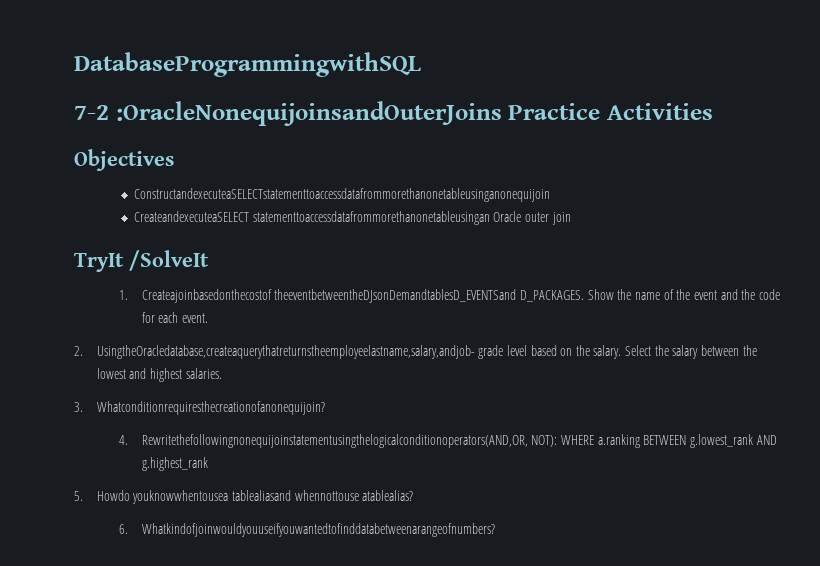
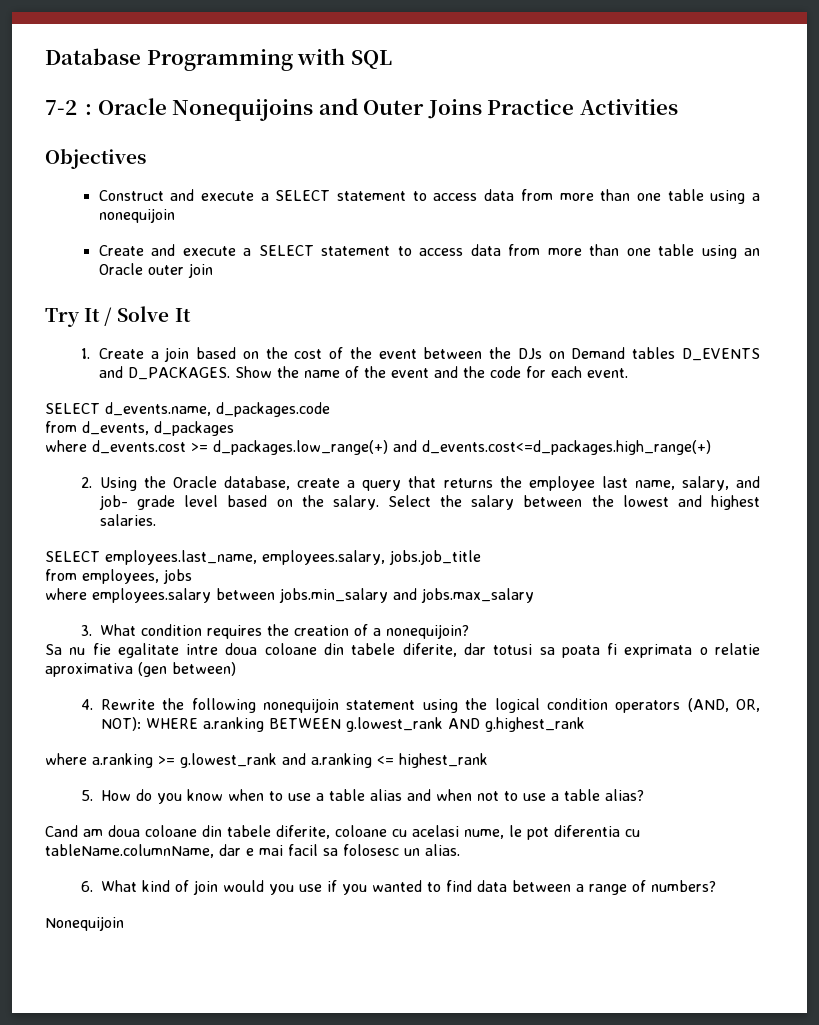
[74,52,421,77] [74,101,713,126] [74,149,174,171] [134,188,551,202] [134,211,571,225] [74,250,209,272] [119,289,517,303] DatabaseProgrammingwithSQL // 7-2 :OracleNonequijoinsandOuterJoins Practice Activities // Objectives // ConstructandexecuteaSELECTstatementtoaccessdatafrommorethanonetableusinganonequijoin // CreateandexecuteaSELECT statementtoaccessdatafrommorethanonetableusingan Oracle outer join // TryIt /SolveIt // 1. Createajoinbasedonthecostof theeventbetweentheDJsonDemandtablesD_EVENTSand -> [45,48,392,71] [45,98,678,121] [45,148,146,169] [98,189,761,204] [98,208,175,223] [98,244,760,259] [98,263,213,278] [45,306,191,327] [80,347,760,362] [98,366,123,378] Database Programming with SQL // 7-2 : Oracle Nonequijoins and Outer Joins Practice Activities // Objectives // Construct and execute a SELECT statement to access data from more than one table using a nonequijoin // Create and execute a SELECT statement to access data from more than one table using an Oracle outer join // Try It / Solve It // 1. Create a join based on the cost of the event between the DJs on Demand tables D_EVENTS and
[74,345,475,359] 2. UsingtheOracledatabase,createaquerythatreturnstheemployeelastname,salary,andjob- -> [45,402,330,417] [45,421,234,436] [45,440,711,455] [80,476,761,491] [98,495,128,510] SELECT d_events.name, d_packages.code // from d_events, d_packages // where d_events.cost >= d_packages.low_range(+) and d_events.cost<=d_packages.high_range(+) // 2. Using the Oracle database, create a query that returns the employee last name, salary, and job-
[74,401,325,415] [119,434,528,448] 3. Whatconditionrequiresthecreationofanonequijoin? // 4. Rewritethefollowingnonequijoinstatementusingthelogicalconditionoperators(AND,OR, -> [45,550,481,565] [45,569,192,584] [45,588,534,603] [80,624,469,639] [45,643,760,658] [45,662,236,677] [80,698,761,713] SELECT employees.last_name, employees.salary, jobs.job_title // from employees, jobs // where employees.salary between jobs.min_salary and jobs.max_salary // 3. What condition requires the creation of a nonequijoin? // Sa nu fie egalitate intre doua coloane din tabele diferite, dar totusi sa poata fi exprimata o relatie aproximativa (gen between) // 4. Rewrite the following nonequijoin statement using the logical condition operators (AND, OR,
[74,490,414,504] [119,523,495,537] 5. Howdo youknowwhentousea tablealiasand whennottouse atablealias? // 6. Whatkindofjoinwouldyouuseifyouwantedtofinddatabetweenarangeofnumbers? -> [45,753,488,768] [80,789,644,804] [45,825,640,840] [45,844,460,858] [80,880,716,895] [45,916,124,931] where a.ranking >= g.lowest_rank and a.ranking <= highest_rank // 5. How do you know when to use a table alias and when not to use a table alias? // Cand am doua coloane din tabele diferite, coloane cu acelasi nume, le pot diferentia cu tableName.columnName, dar e mai facil sa folosesc un alias. // 6. What kind of join would you use if you wanted to find data between a range of numbers? // Nonequijoin

